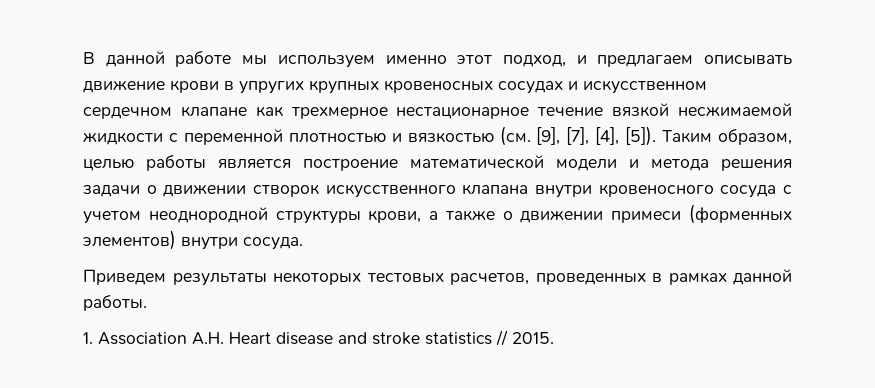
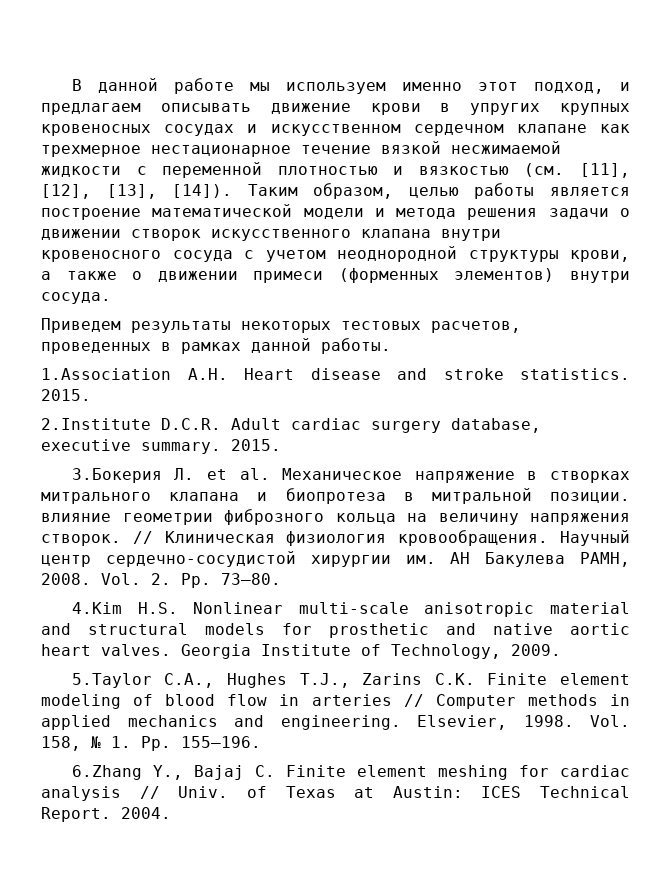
[536,126,657,146] [9], [7], [4], [5]). -> [579,163,630,178] [41,184,233,199] [11], [12], [13], [14]).
[83,332,187,345] 1. Association -> [41,368,171,380] 1.Association
[425,330,554,346] statistics // 2015. -> [520,368,630,380] [41,389,91,401] [41,418,541,433] [41,439,281,454] [71,468,630,483] [41,488,630,504] [41,509,630,525] [41,530,630,546] [41,551,630,567] [41,573,281,588] [71,602,630,617] [41,623,630,638] [41,644,561,659] [71,673,630,688] [41,694,630,709] [41,715,630,730] [41,736,261,751] [71,765,630,780] [41,786,630,801] [41,807,171,822] statistics. 2015. // 2.Institute D.C.R. Adult cardiac surgery database, executive summary. 2015. // 3.Бокерия Л. et al. Механическое напряжение в створках митрального клапана и биопротеза в митральной позиции. влияние геометрии фиброзного кольца на величину напряжения створок. // Клиническая физиология кровообращения. Научный центр сердечно-сосудистой хирургии им. АН Бакулева РАМН, 2008. Vol. 2. Pp. 73–80. // 4.Kim H.S. Nonlinear multi-scale anisotropic material and structural models for prosthetic and native aortic heart valves. Georgia Institute of Technology, 2009. // 5.Taylor C.A., Hughes T.J., Zarins C.K. Finite element modeling of blood flow in arteries // Computer methods in applied mechanics and engineering. Elsevier, 1998. Vol. 158, № 1. Pp. 155–196. // 6.Zhang Y., Bajaj C. Finite element meshing for cardiac analysis // Univ. of Texas at Austin: ICES Technical Report. 2004.

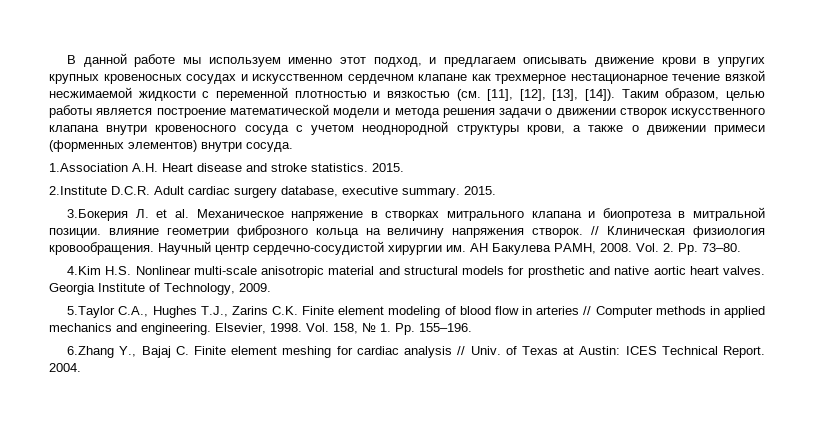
[41,318,521,333] [41,338,391,354] // Приведем результаты некоторых тестовых расчетов, проведенных в рамках данной работы. -> (293, 147) none

